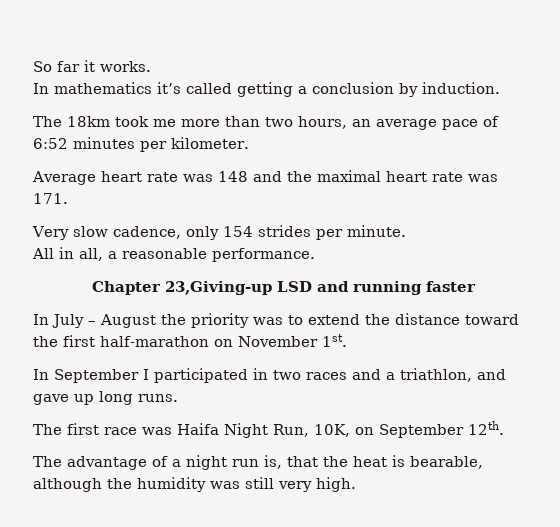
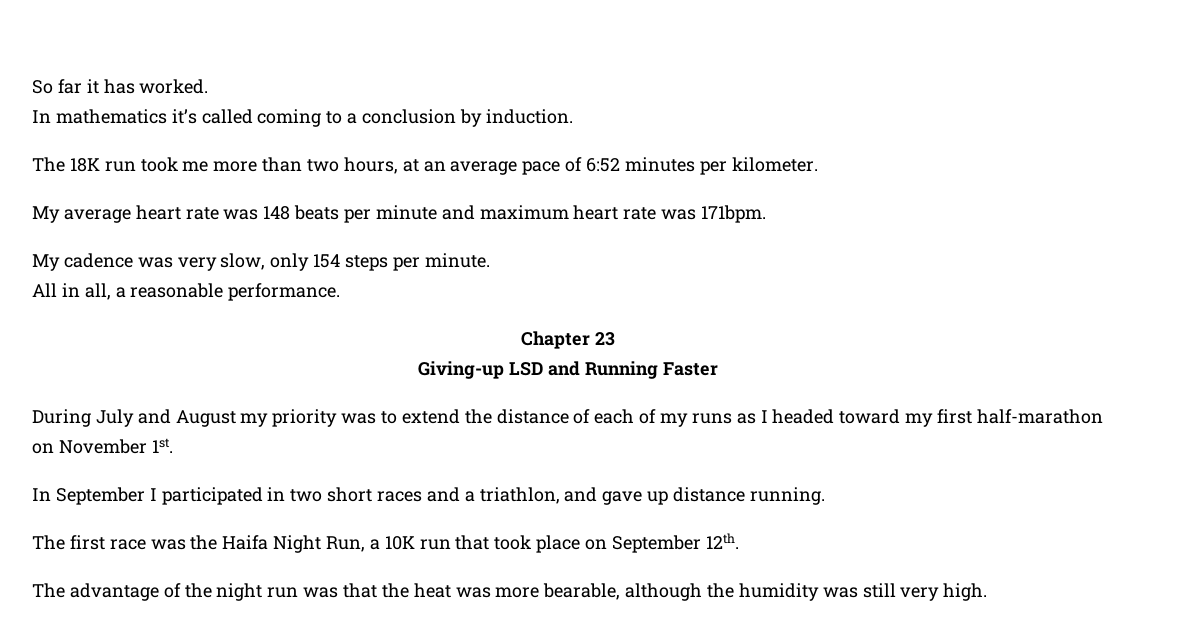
[100,61,151,72] works. -> [103,79,209,94] has worked.
[237,82,293,97] getting -> [257,109,343,127] coming to
[67,116,110,127] 18km -> [69,158,136,172] 18K run
(347, 122) none -> [402,159,419,172] at
[32,171,96,185] Average -> [32,206,131,223] My average
[253,170,498,182] [33,193,68,204] [32,226,181,240] and the maximal heart rate was 171. // Very slow cadence, -> [294,205,767,223] [32,253,266,271] beats per minute and maximum heart rate was 171bpm. // My cadence was very slow,
[257,225,311,237] strides -> [345,255,389,271] steps
[164,281,476,295] [33,314,186,328] 23,Giving-up LSD and running faster // In July – August the -> [594,332,615,346] [418,361,718,379] [32,409,269,427] 23 // Giving-up LSD and Running Faster // During July and August my
[465,314,519,325] [33,336,58,347] toward the -> [573,409,934,427] of each of my runs as I headed toward my
(301, 375) none -> [327,487,373,502] short
[99,391,178,405] long runs. -> [673,487,825,505] distance running.
(172, 431) none -> [190,535,218,550] the
[314,424,350,437] 10K, -> [369,535,581,553] a 10K run that took place
[172,459,181,467] a -> [184,583,212,598] the
[264,455,282,469] is, -> [303,587,339,598] was
[392,455,405,467] is -> [455,587,540,598] was more

